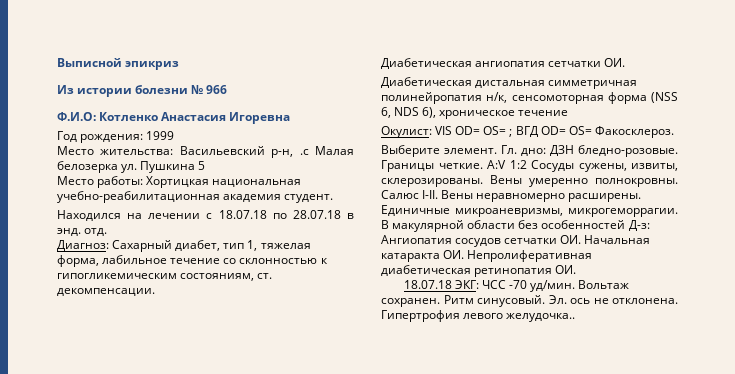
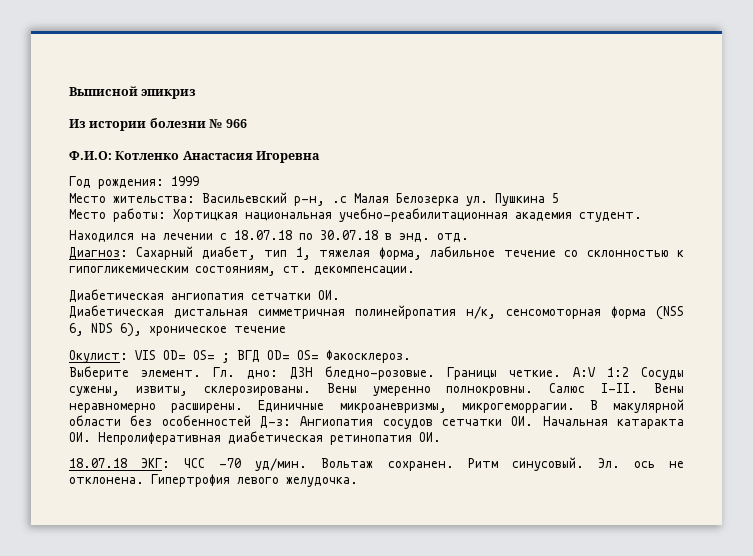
[57,161,118,173] белозерка -> [396,193,459,206] Белозерка
[292,210,341,219] 28.07.18 -> [320,230,378,240] 30.07.18
[506,313,576,322] желудочка.. -> [286,477,358,487] желудочка.

